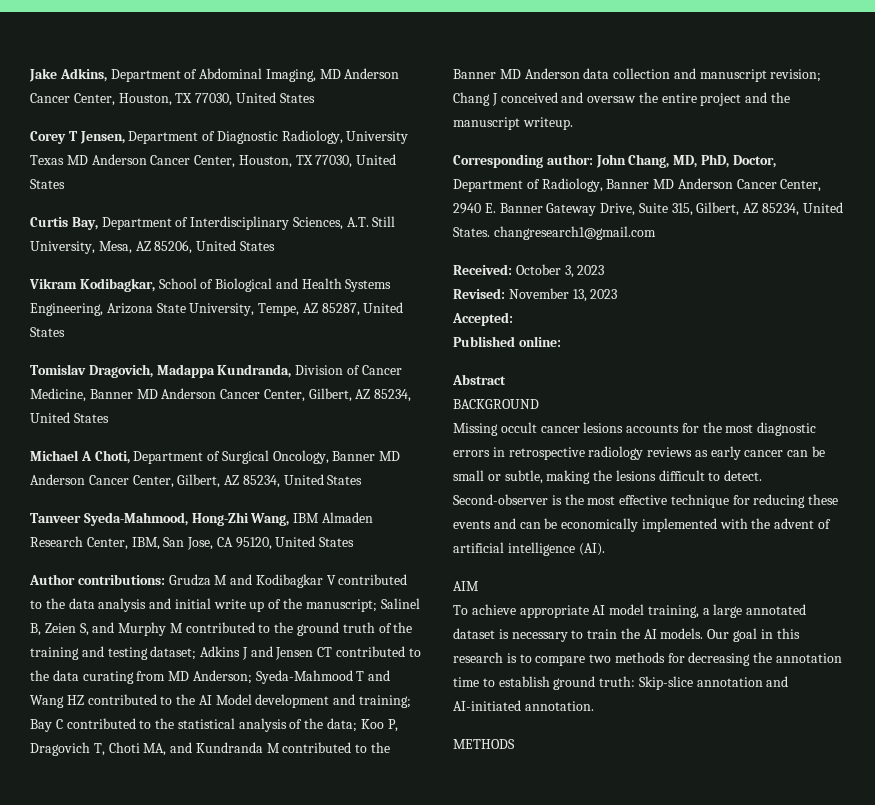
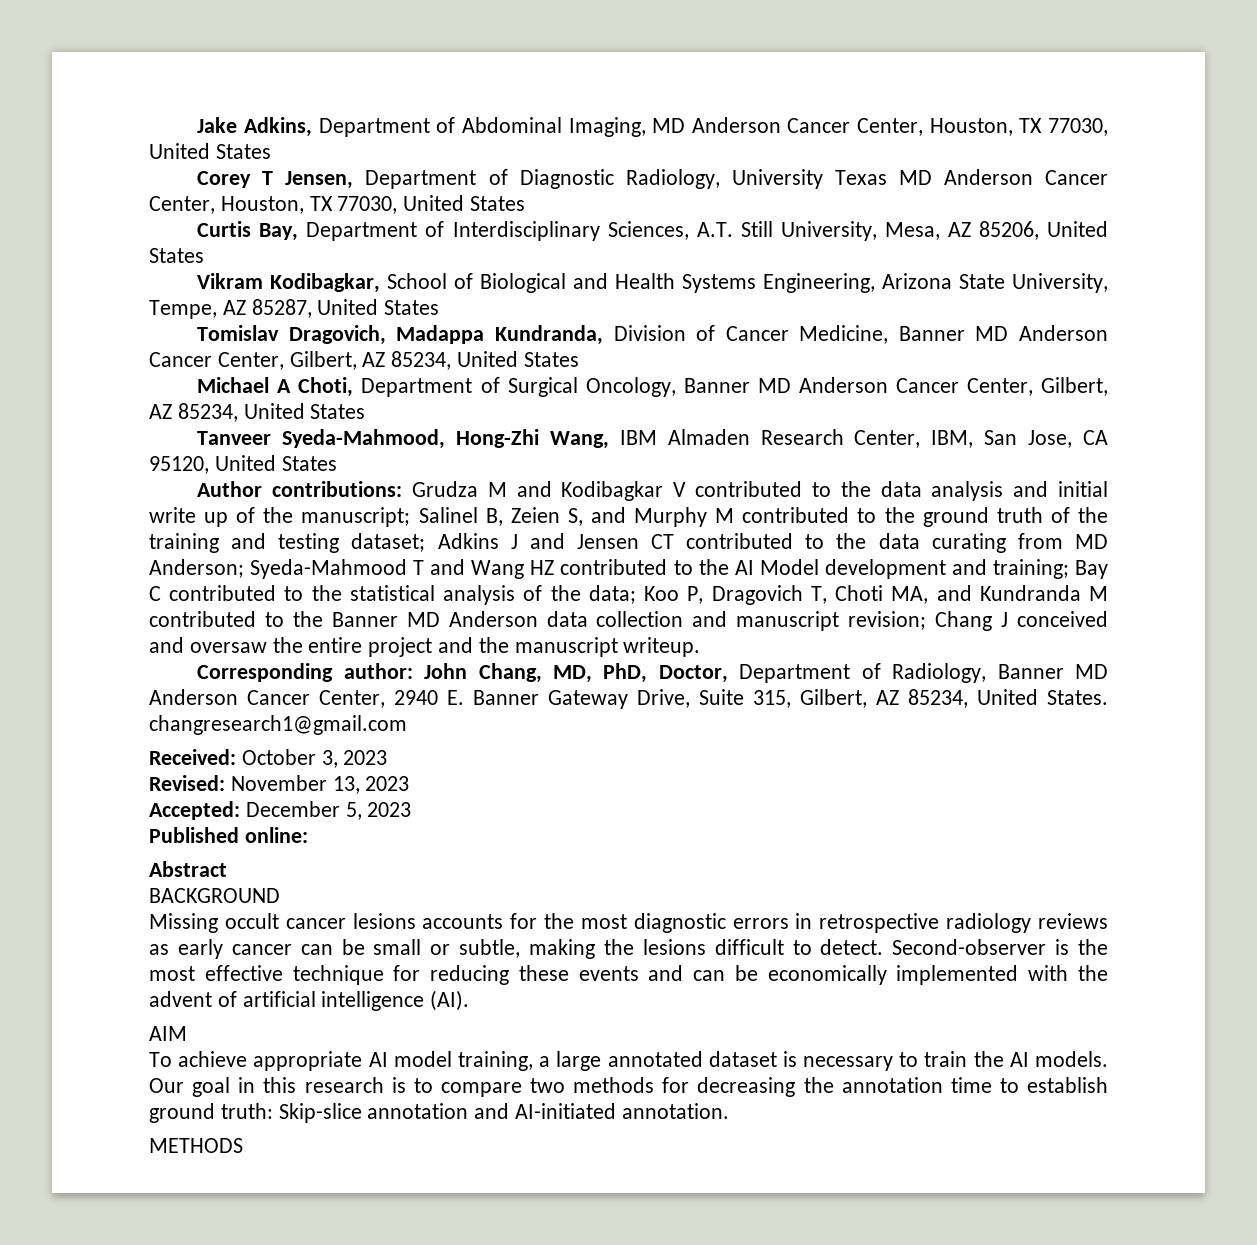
(513, 319) none -> [245,801,412,820] December 5, 2023

